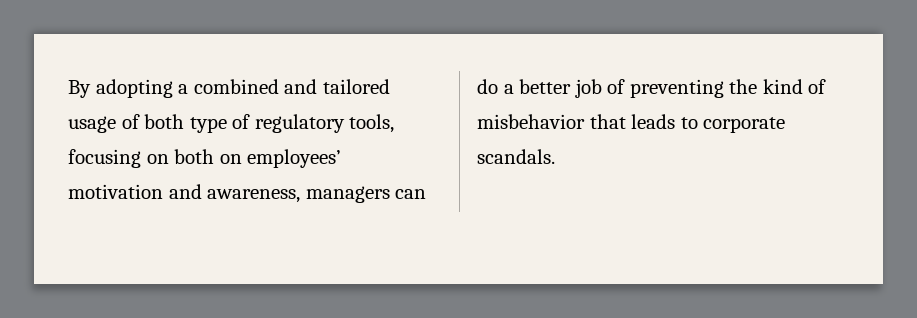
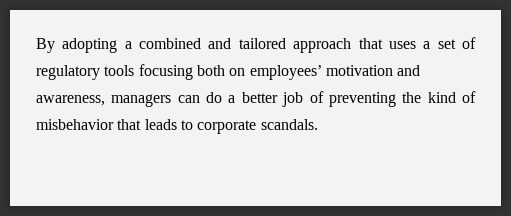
[68,114,395,133] [68,149,169,168] usage of both type of regulatory tools, focusing on -> [293,37,477,53] [36,64,193,80] approach that uses a set of regulatory tools focusing

